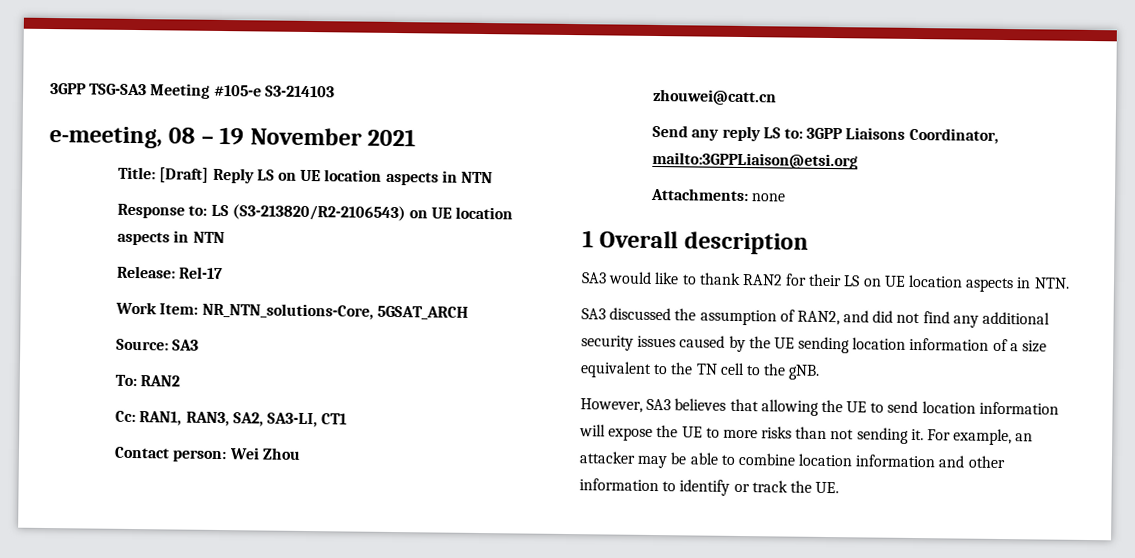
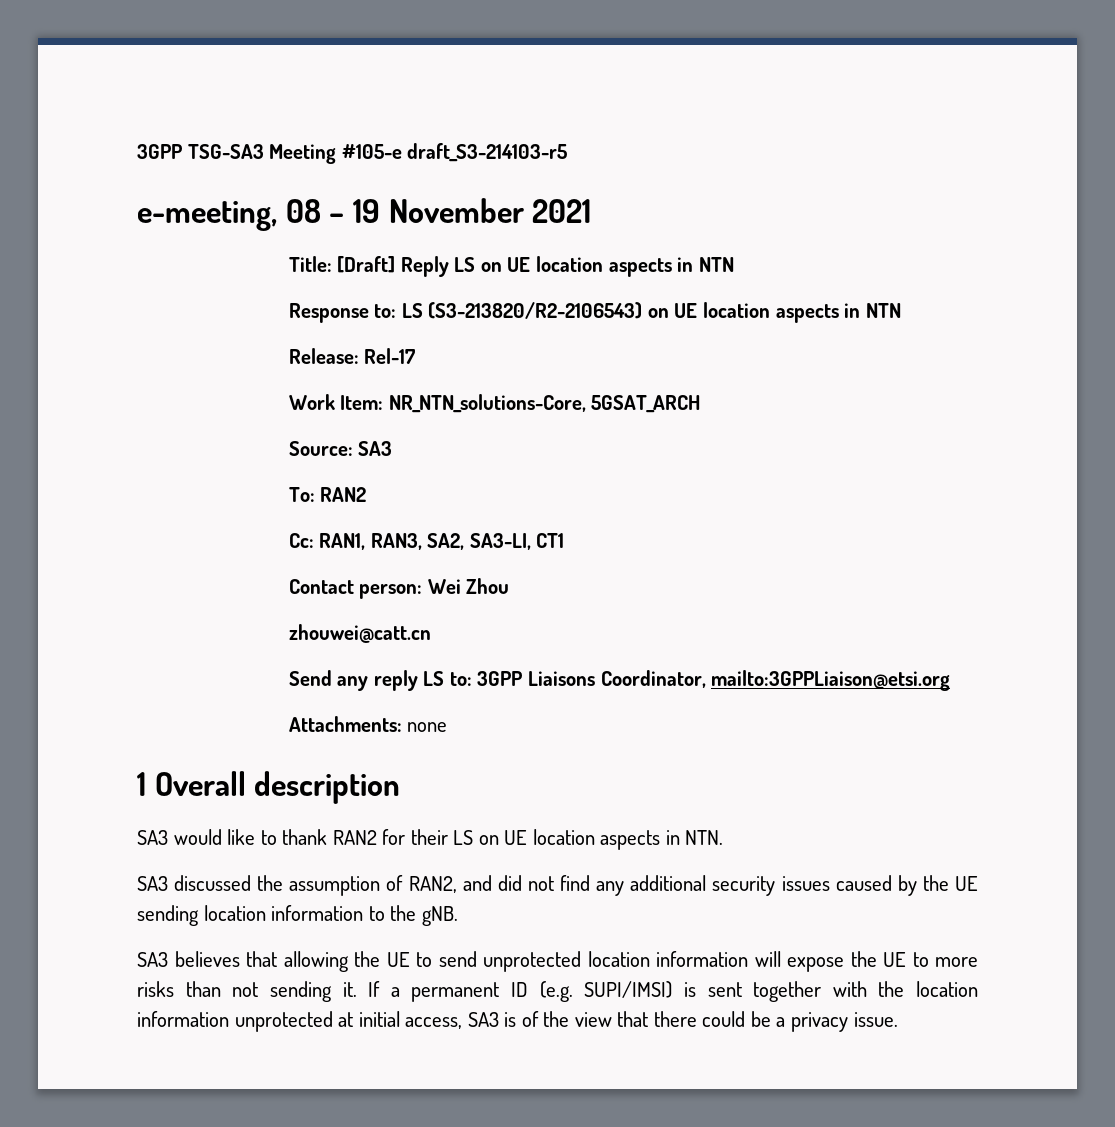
[264,85,335,98] S3-214103 -> [407,143,568,162] draft_S3-214103-r5
[992,338,1048,353] [580,361,745,378] of a size equivalent to the TN cell -> (364, 913) none
[580,398,643,413] However, -> (458, 916) none
(919, 407) none -> [483,951,581,972] unprotected
[927,428,1034,446] [579,451,1005,469] [579,478,840,496] For example, an attacker may be able to combine location information and other information to identify or track the UE. -> [368,981,978,1002] [137,1011,898,1032] If a permanent ID (e.g. SUPI/IMSI) is sent together with the location information unprotected at initial access, SA3 is of the view that there could be a privacy issue.

